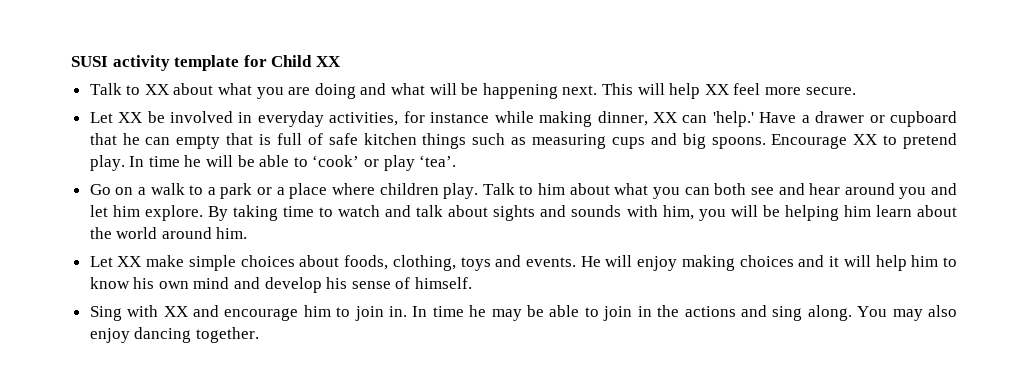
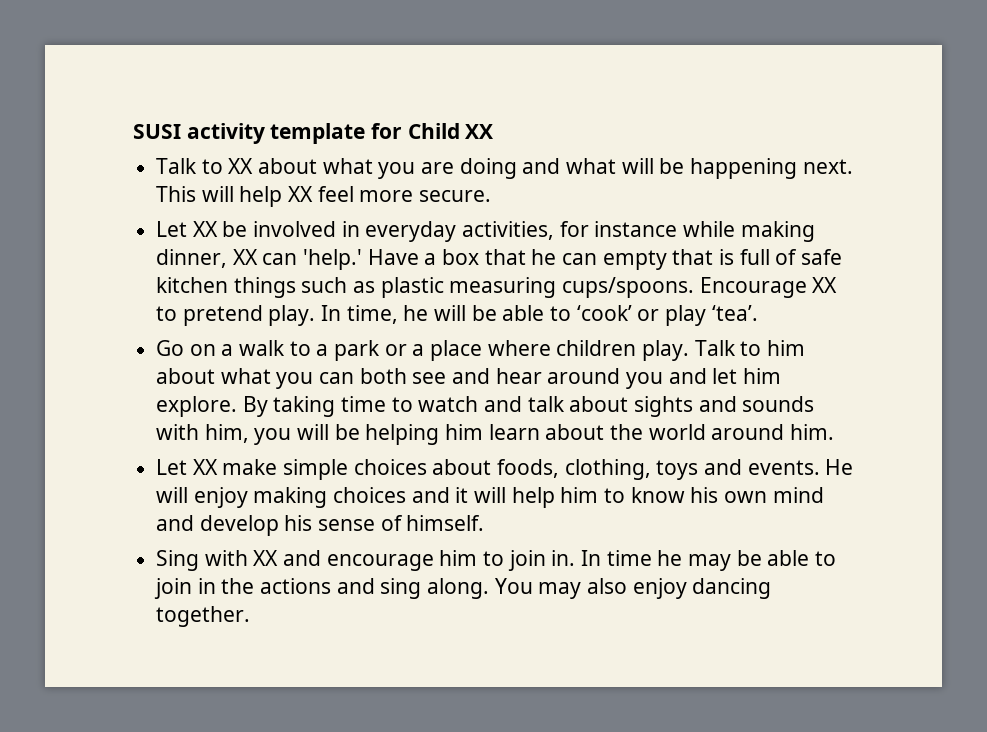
[815,111,958,127] drawer or cupboard -> [442,249,480,265] box
[532,133,766,149] measuring cups and big spoons. -> [380,277,695,298] plastic measuring cups/spoons.
[148,156,180,167] time -> [346,305,398,324] time,

